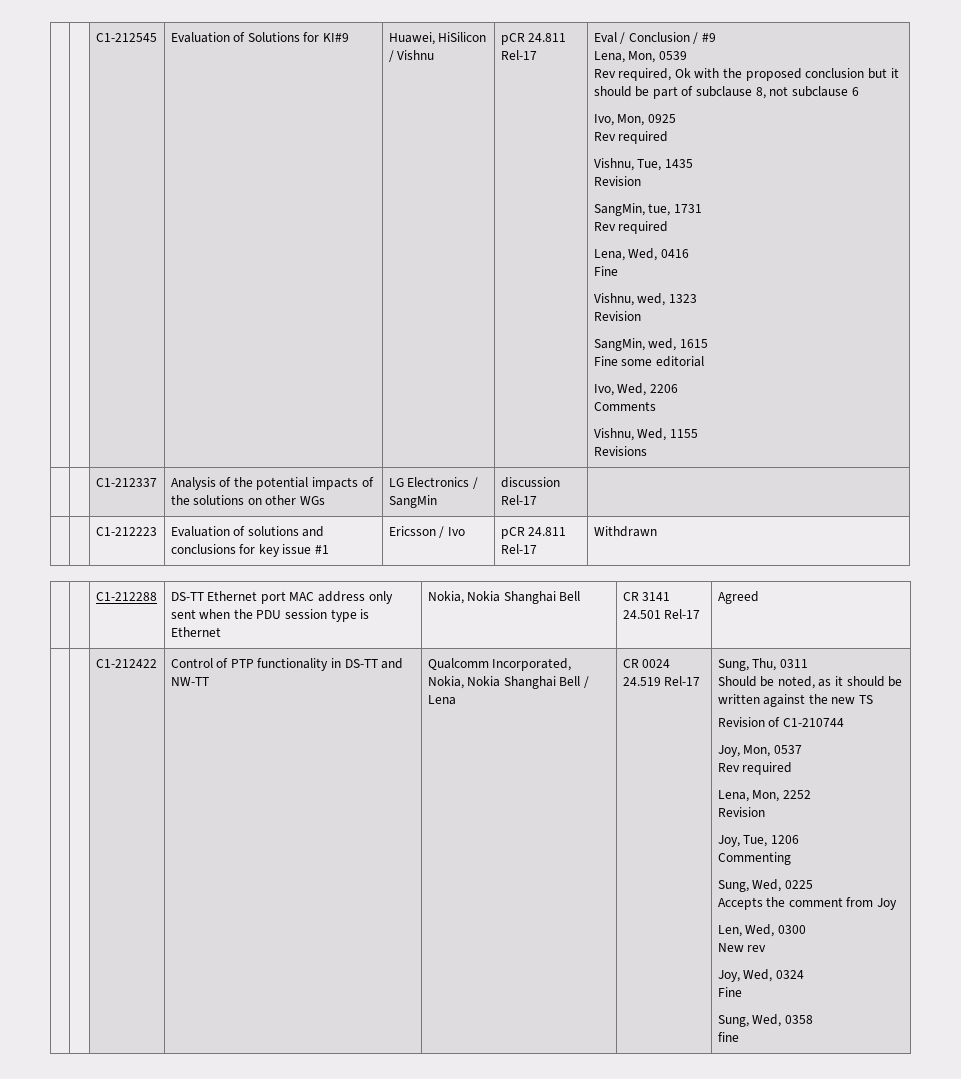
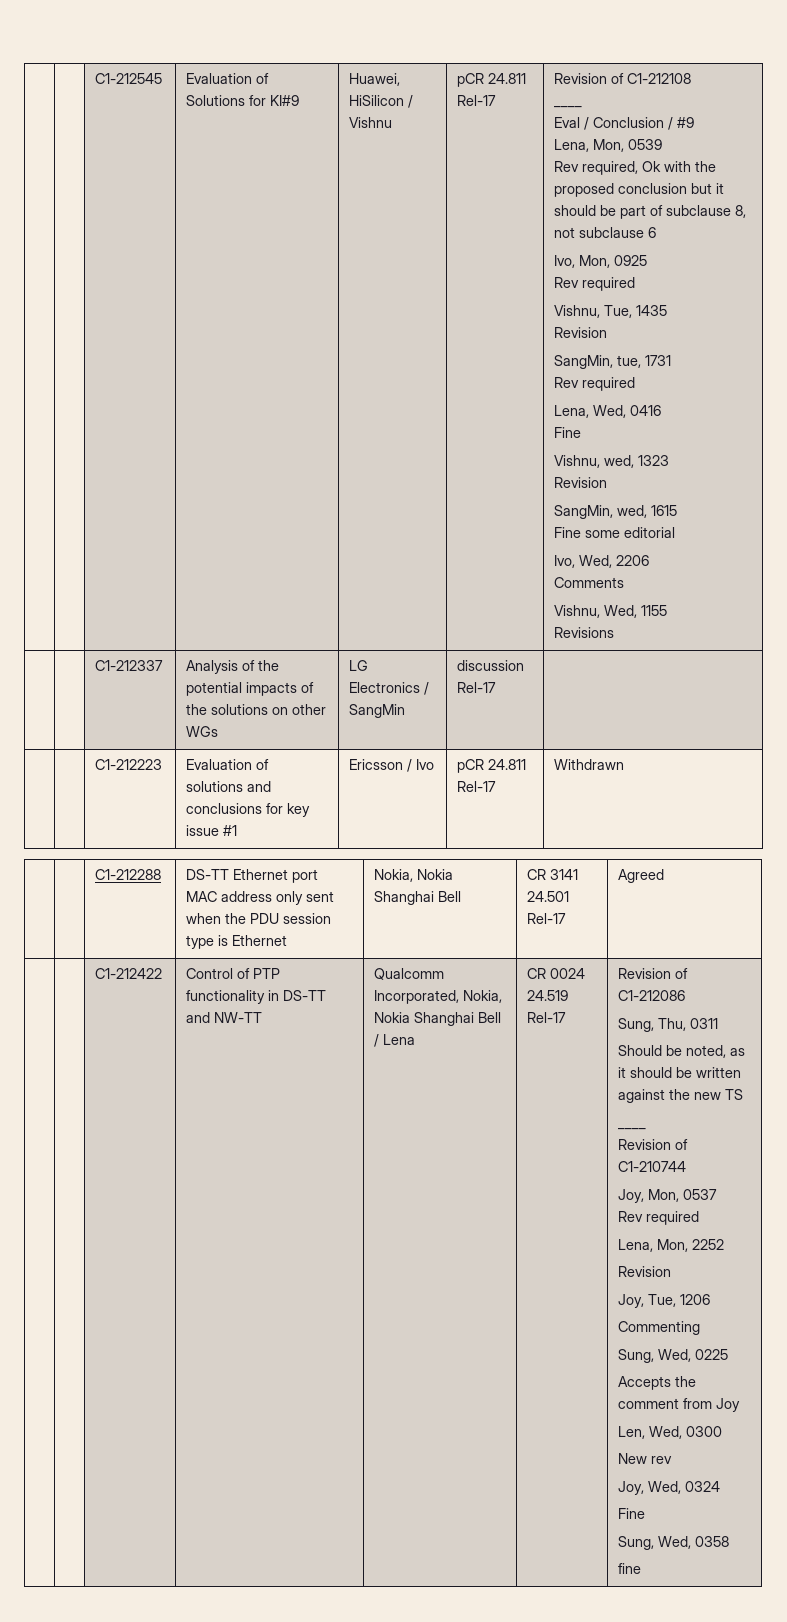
(537, 55) none -> [554,73,692,84] [554,106,583,108] Revision of C1-212108 // ____ //
(701, 681) none -> [618,968,689,979] [618,990,686,1001] Revision of C1-212086 //
(874, 699) none -> [618,1128,647,1130] // ____

